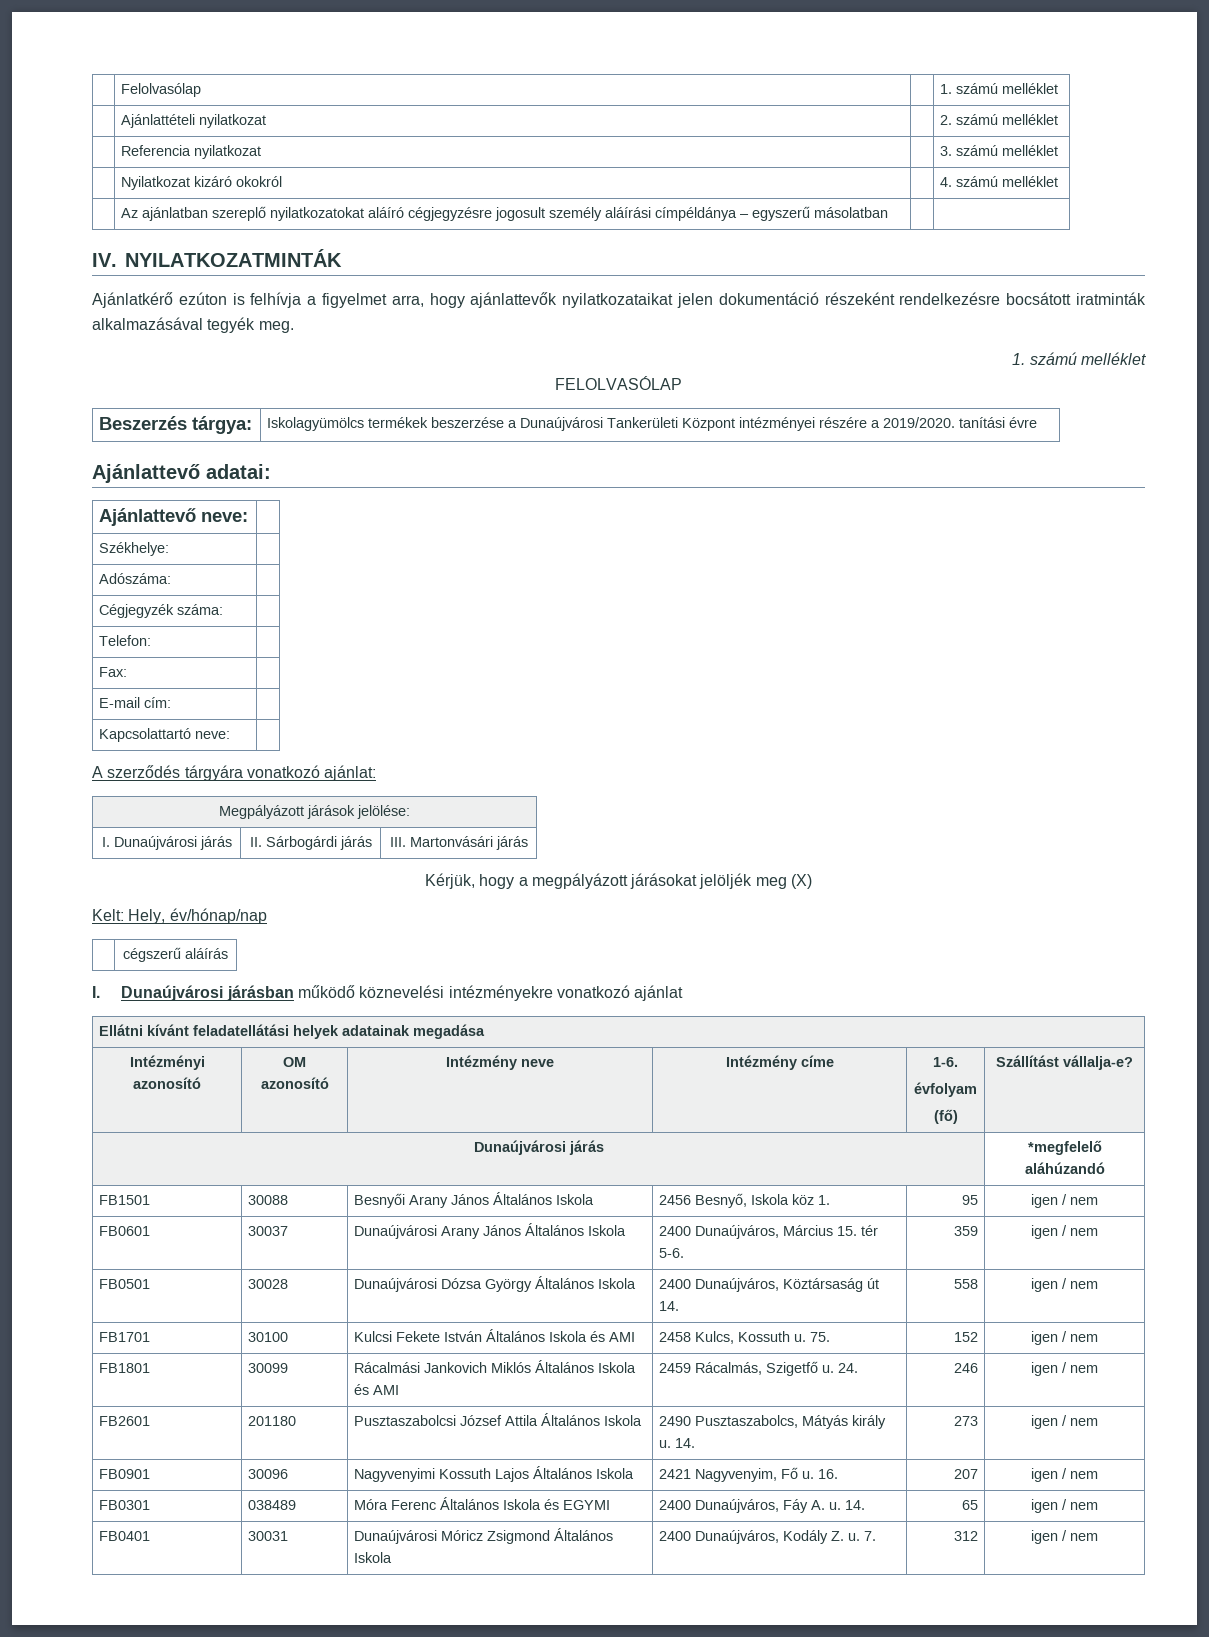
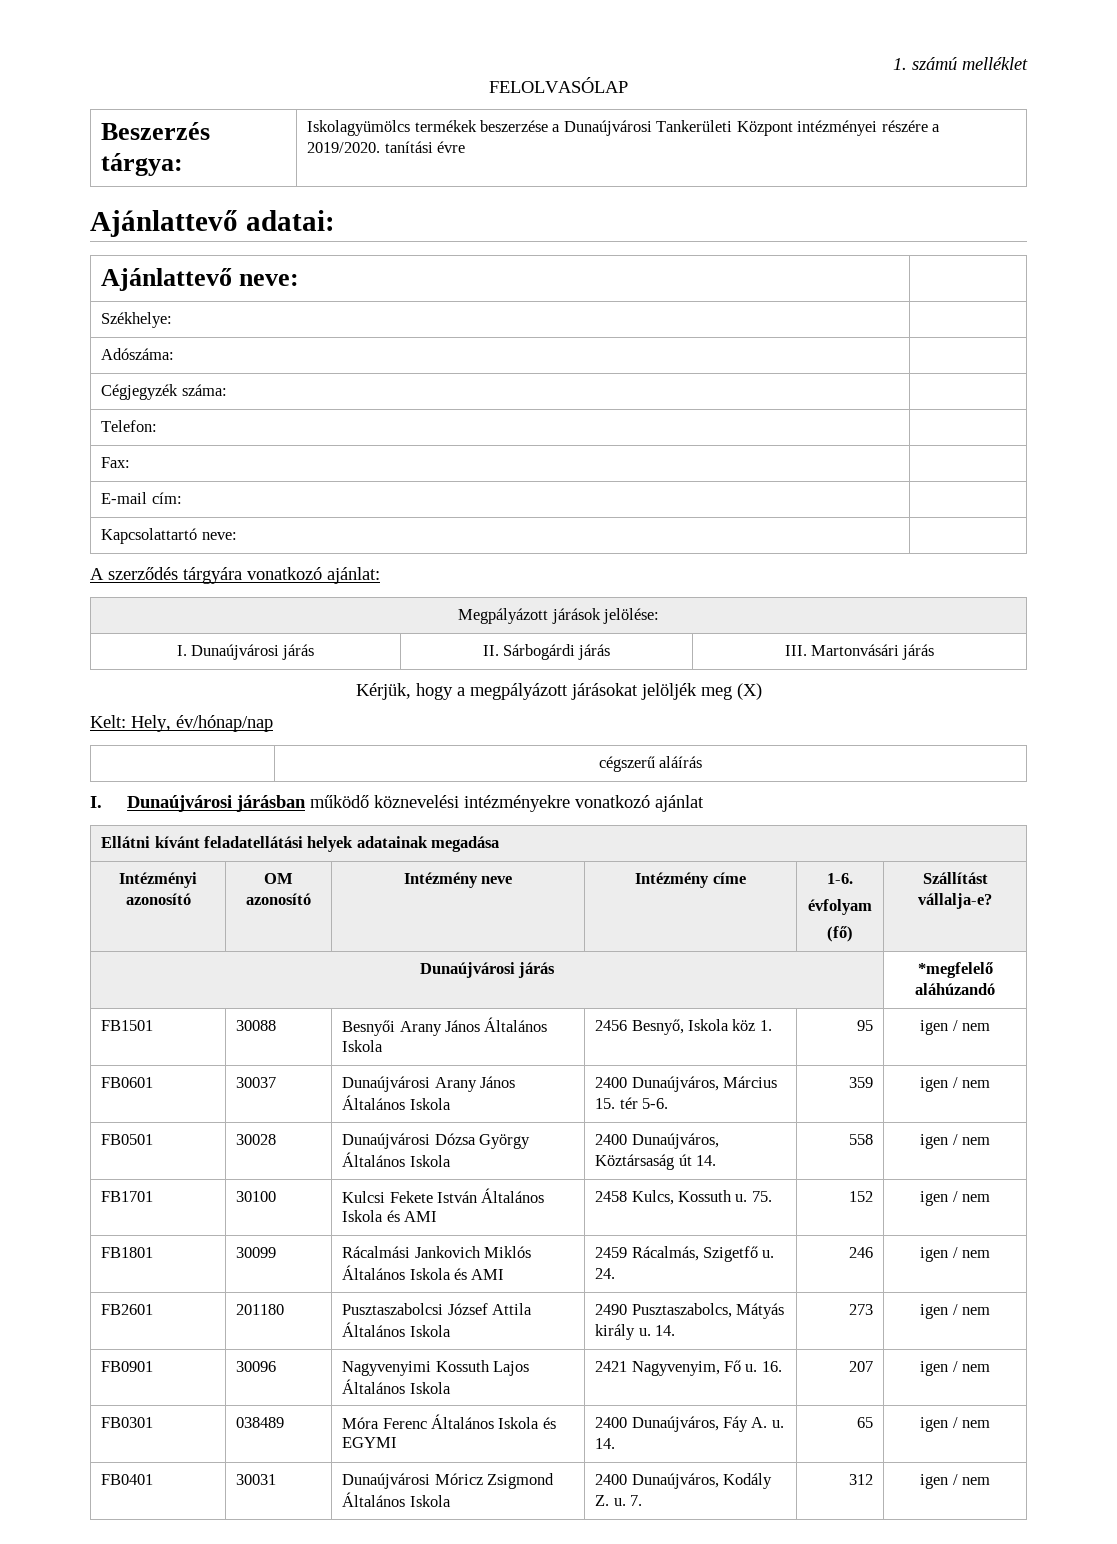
[121,83,202,97] [940,83,1059,94] [121,114,267,128] [940,114,1059,125] [121,145,262,159] [940,145,1059,156] [121,176,283,190] [940,176,1059,187] [121,206,889,221] [92,249,342,267] [92,292,1146,308] [92,317,294,333] | Felolvasólap | | 1. számú melléklet // | Ajánlattételi nyilatkozat | | 2. számú melléklet // | Referencia nyilatkozat | | 3. számú melléklet // | Nyilatkozat kizáró okokról | | 4. számú melléklet // | Az ajánlatban szereplő nyilatkozatokat aláíró cégjegyzésre jogosult személy aláírási címpéldánya – egyszerű másolatban | | // IV. NYILATKOZATMINTÁK // Ajánlatkérő ezúton is felhívja a figyelmet arra, hogy ajánlattevők nyilatkozataikat jelen dokumentáció részeként rendelkezésre bocsátott iratminták alkalmazásával tegyék meg. // -> (893, 64) none

